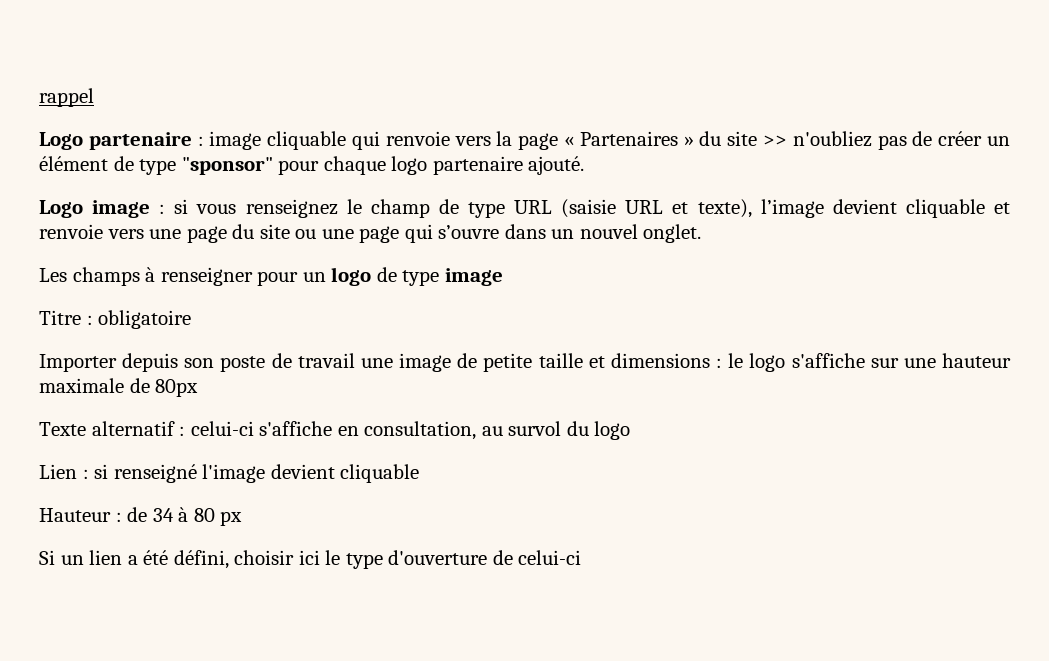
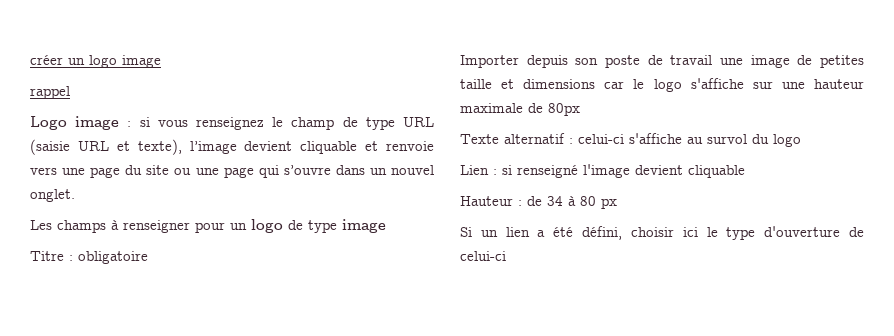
[39,88,94,107] [39,131,1010,150] [39,156,585,175] rappel // Logo partenaire : image cliquable qui renvoie vers la page « Partenaires » du site >> n'oubliez pas de créer un élément de type "sponsor" pour chaque logo partenaire ajouté. -> [30,55,161,68] [30,86,70,99] créer un logo image // rappel
[483,353,533,372] petite -> [820,55,864,68] petites
[716,358,723,368] : -> [604,81,625,89] car
[337,421,477,440] en consultation, -> (682, 138) none

